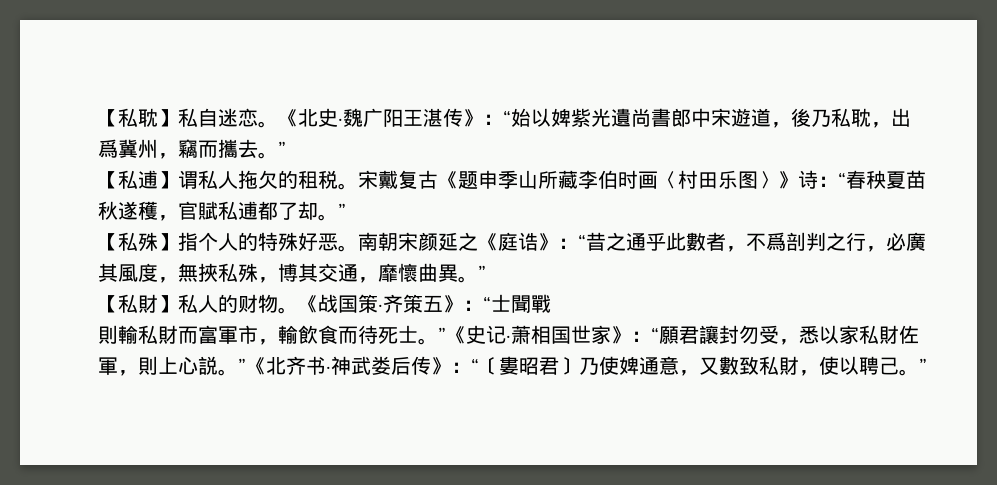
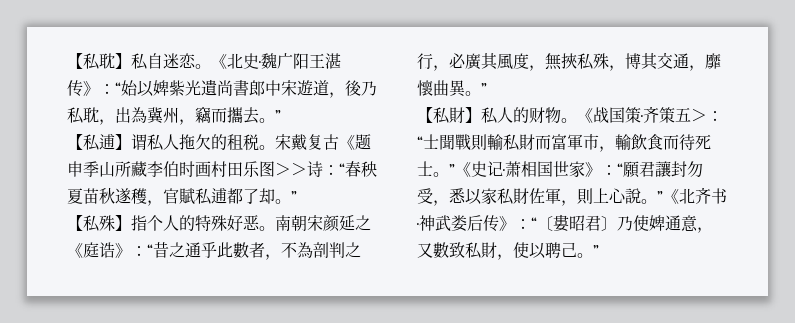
[98,139,118,158] 爲 -> [131,107,147,123] 為
[658,171,678,189] 〈 -> (211, 169) none
[758,171,798,189] 〉》 -> [275,163,307,176] ＞＞
[766,232,786,251] 爲 -> [297,242,313,258] 為
[443,295,463,313] 》 -> [691,109,707,122] ＞
(551, 303) // -> (471, 142) none
[198,356,218,375] 説 -> [625,188,641,204] 說

